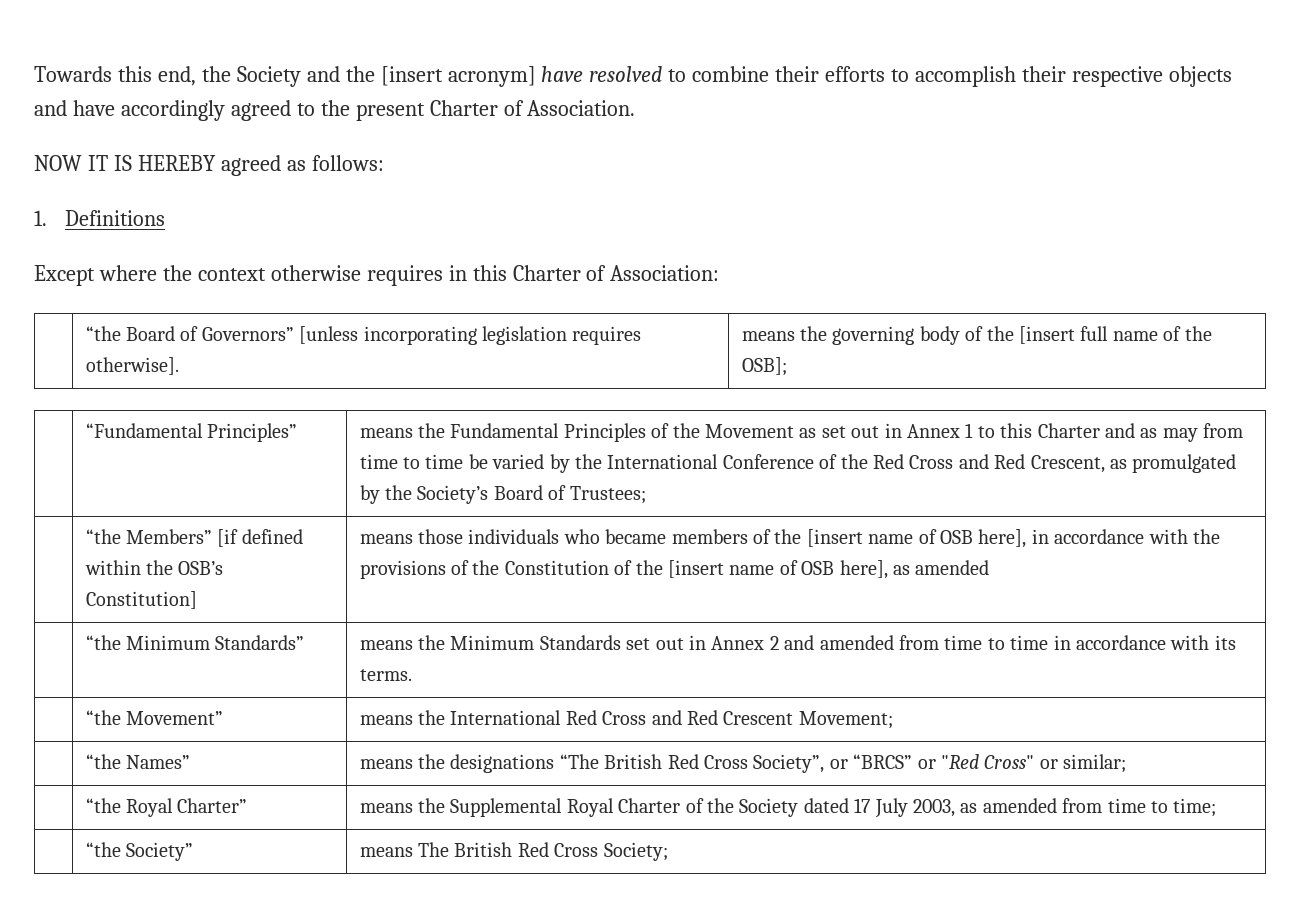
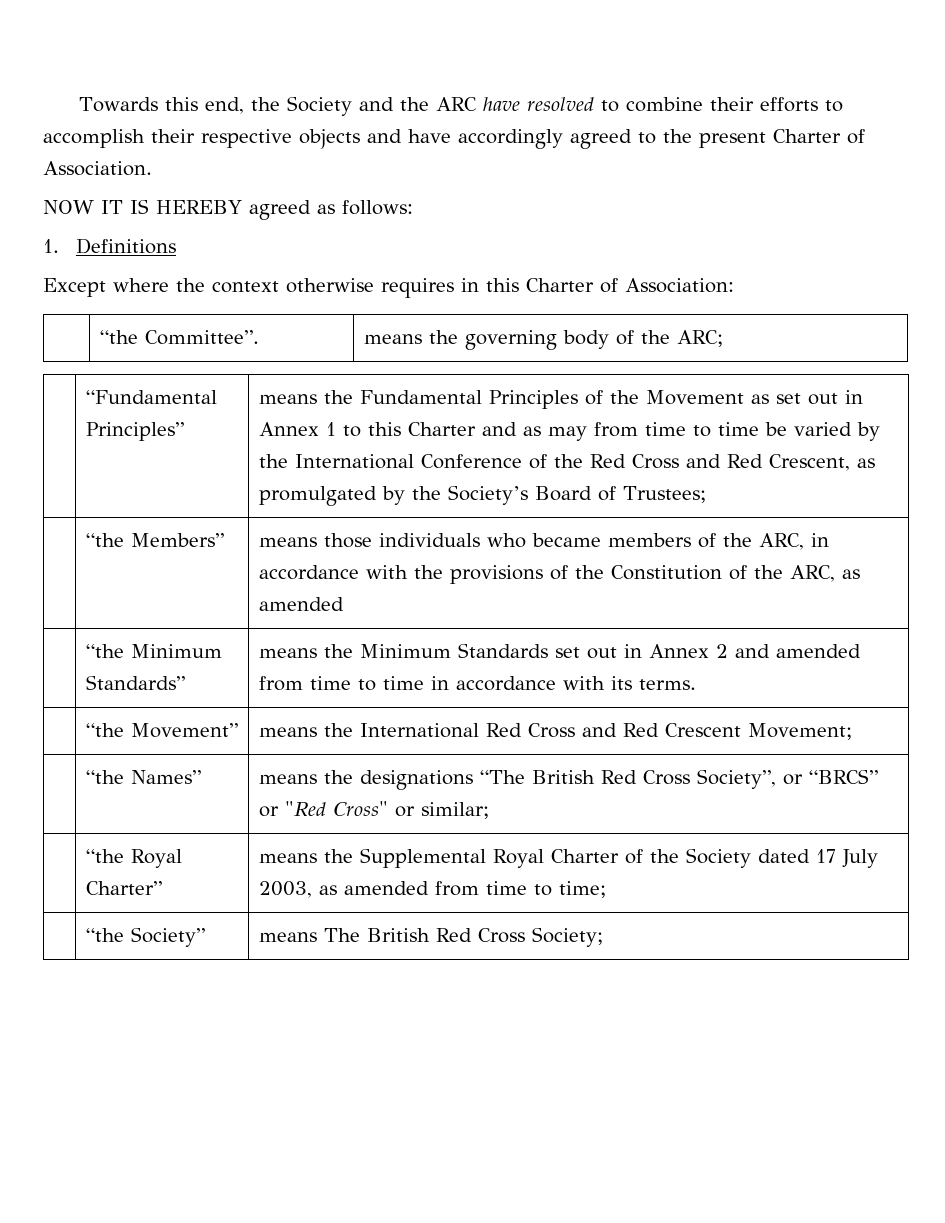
[380,66,536,87] [insert acronym] -> [435,97,477,111] ARC
[126,326,642,345] [85,357,179,375] Board of Governors” [unless incorporating legislation requires otherwise]. -> [144,330,259,345] Committee”.
[1019,326,1212,344] [741,357,787,376] [insert full name of the OSB]; -> [676,330,723,347] ARC;
[217,529,303,547] [84,560,224,575] [85,591,197,609] [if defined within the OSB’s Constitution] -> (224, 540) none
[806,529,1027,548] [insert name of OSB here], -> [758,533,804,550] ARC,
[668,560,888,579] [insert name of OSB here], -> [789,565,835,582] ARC,

